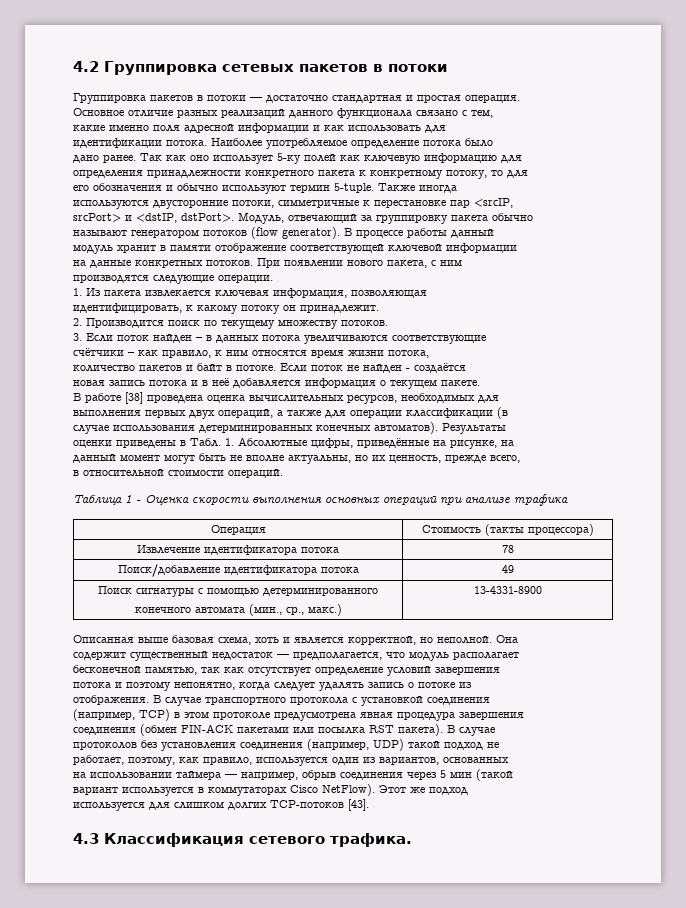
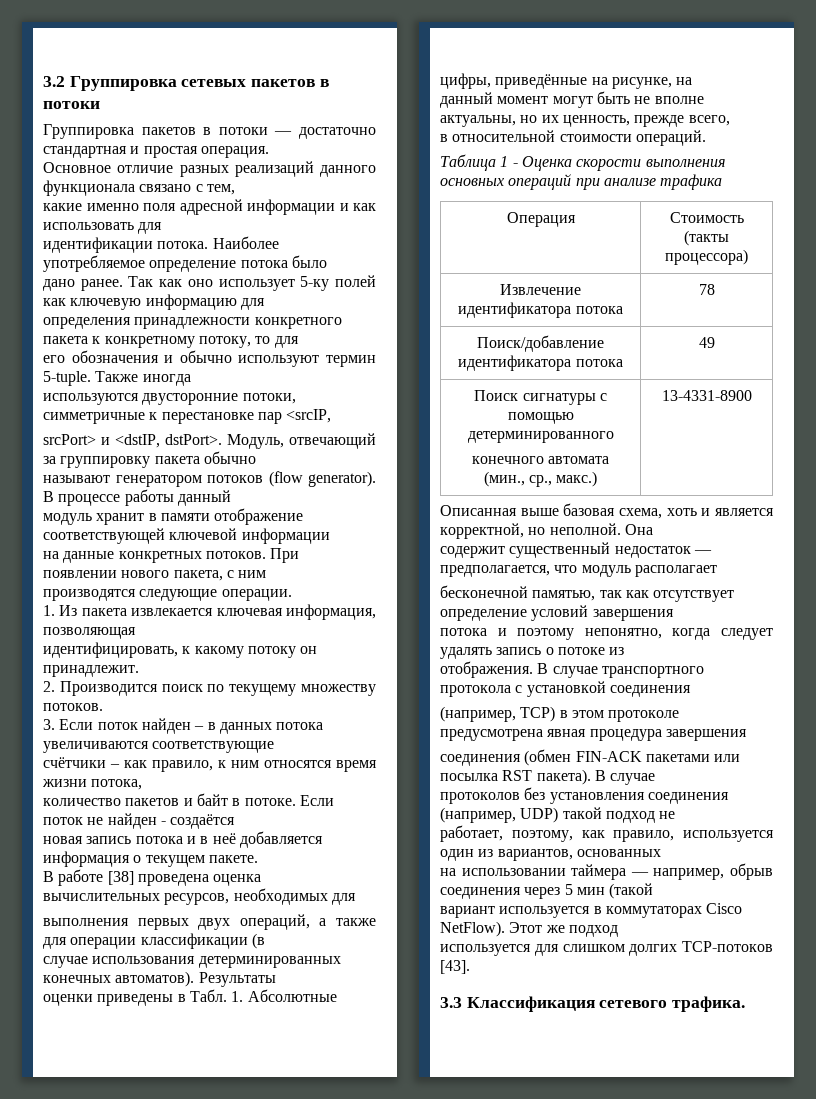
[73,61,99,72] 4.2 -> [43,76,65,87] 3.2
[73,833,99,844] 4.3 -> [440,997,462,1008] 3.3

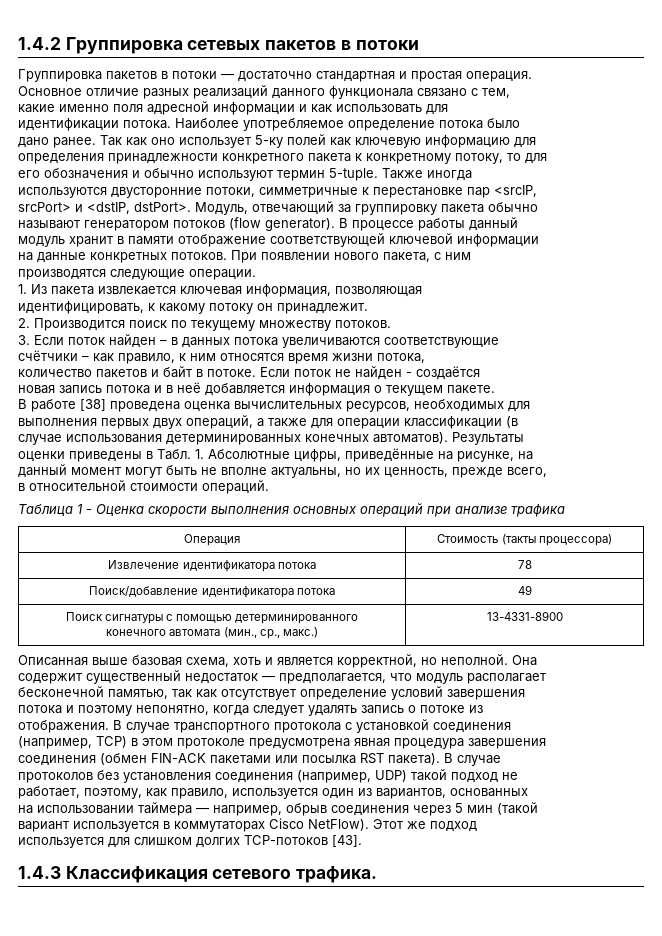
[43,76,65,87] 3.2 -> [18,37,61,50] 1.4.2
[440,997,462,1008] 3.3 -> [18,866,61,879] 1.4.3

